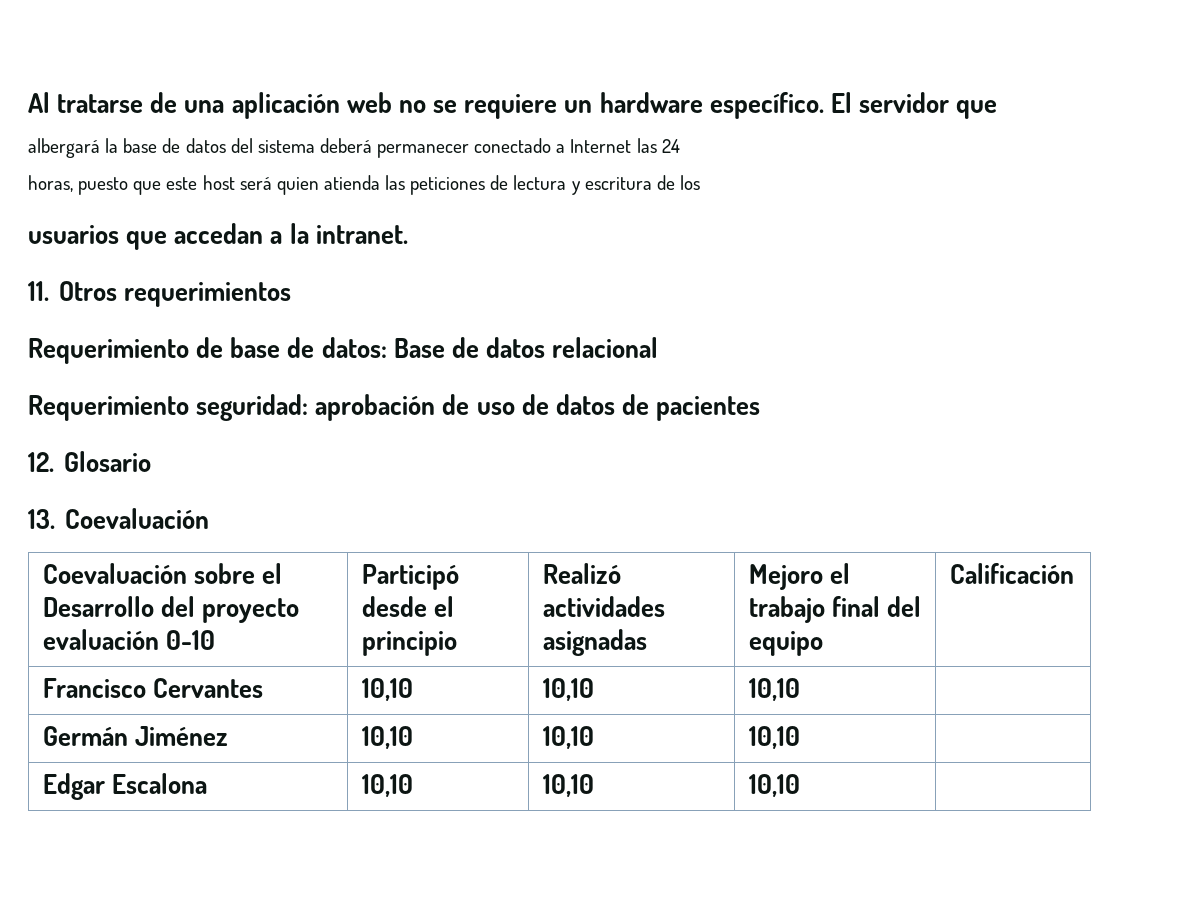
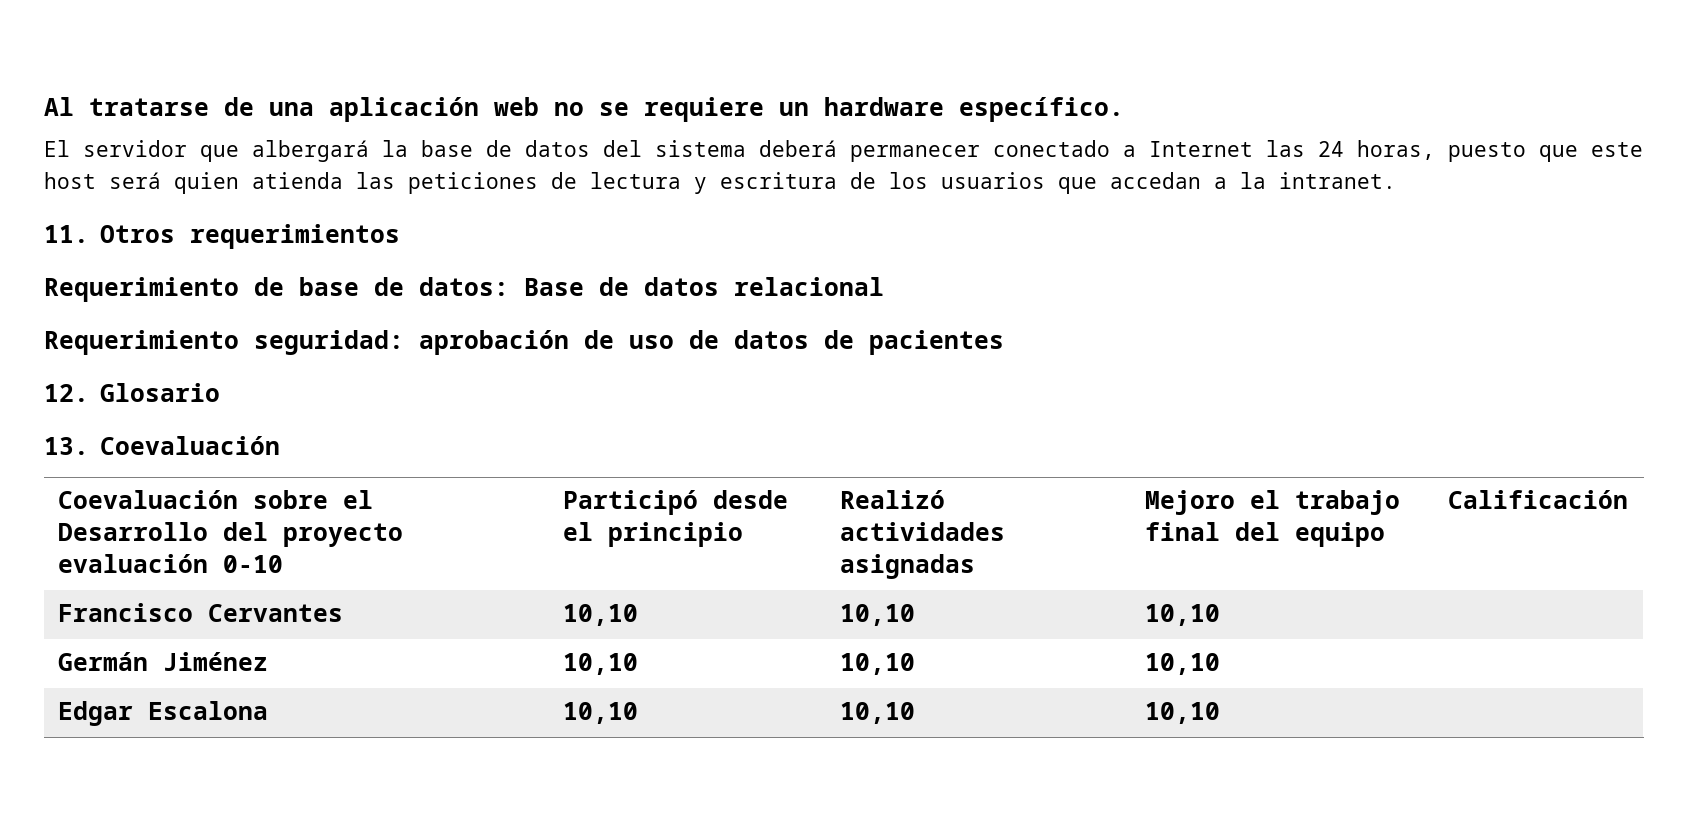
(824, 105) none -> (1124, 109) //
(998, 109) // -> (239, 153) none
(680, 146) // -> (1344, 149) none
(700, 182) // -> (928, 180) none

